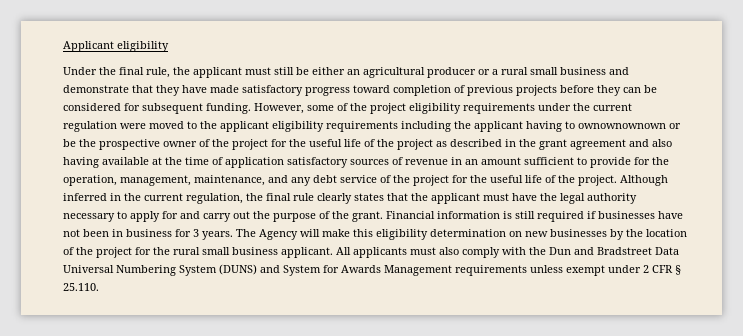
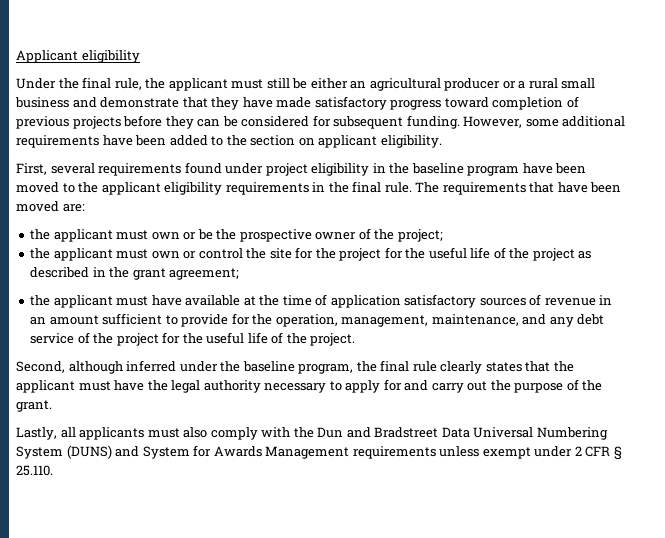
[337,103,632,114] [63,121,146,132] of the project eligibility requirements under the current regulation were -> [562,116,626,127] [16,135,442,148] [16,162,587,176] additional requirements have been added to the section on applicant eligibility. // First, several requirements found under project eligibility in the baseline program have been
[401,121,666,132] including the applicant having to ownownownown -> [312,181,622,195] [16,201,85,212] [30,229,180,242] in the final rule. The requirements that have been moved are: // the applicant must own
(229, 143) none -> [397,229,443,242] [30,247,336,261] project; // the applicant must own or control the site for the
[570,139,672,150] [63,157,99,168] agreement and also having -> [169,268,240,280] [30,295,182,308] agreement; // the applicant must have
[620,175,668,186] [63,193,243,204] Although inferred in the current regulation, -> [16,360,354,374] // Second, although inferred under the baseline program,
[386,211,683,222] [63,229,687,240] [63,247,351,258] Financial information is still required if businesses have not been in business for 3 years. The Agency will make this eligibility determination on new businesses by the location of the project for the rural small business applicant. All -> [16,427,76,440] // Lastly, all

